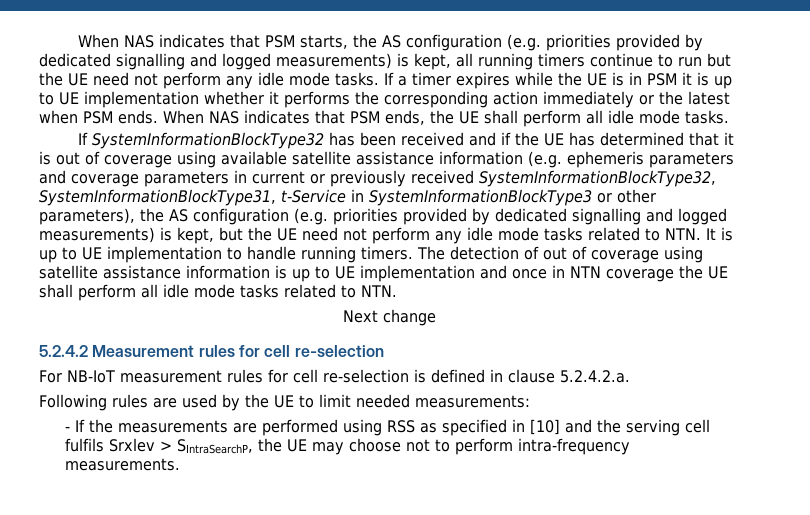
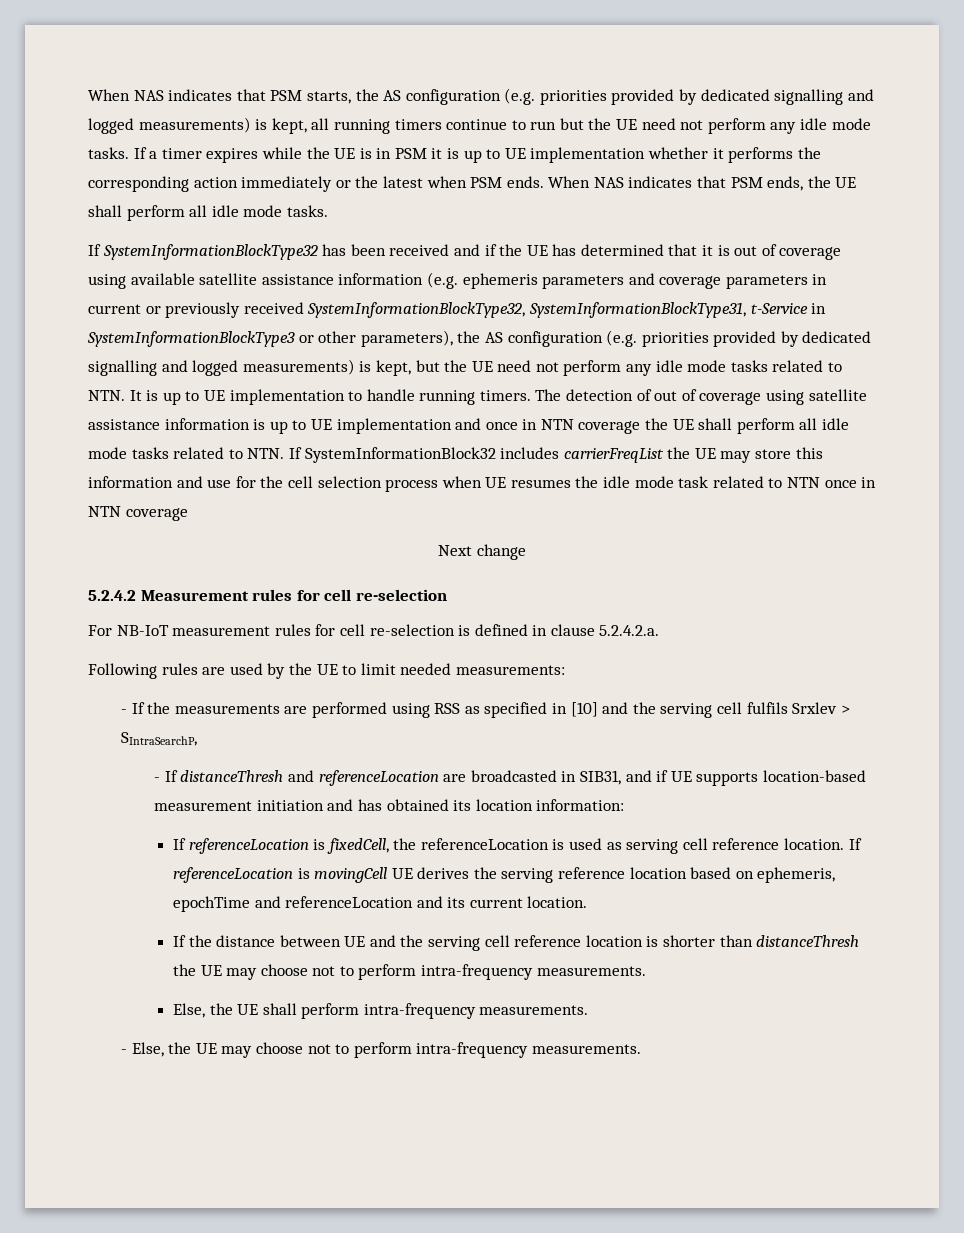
(397, 291) none -> [288,447,823,463] [88,476,877,492] [88,506,188,521] If SystemInformationBlock32 includes carrierFreqList the UE may store this information and use for the cell selection process when UE resumes the idle mode task related to NTN once in NTN coverage
[257,438,630,455] [64,458,180,471] the UE may choose not to perform intra-frequency measurements. -> [154,770,866,786] [154,799,625,811] [172,838,862,854] [172,867,836,883] [172,896,588,912] [172,935,860,951] [172,964,646,980] [172,1003,589,1019] [121,1042,642,1058] // - If distanceThresh and referenceLocation are broadcasted in SIB31, and if UE supports location-based measurement initiation and has obtained its location information: // If referenceLocation is fixedCell, the referenceLocation is used as serving cell reference location. If referenceLocation is movingCell UE derives the serving reference location based on ephemeris, epochTime and referenceLocation and its current location. // If the distance between UE and the serving cell reference location is shorter than distanceThresh the UE may choose not to perform intra-frequency measurements. // Else, the UE shall perform intra-frequency measurements. // - Else, the UE may choose not to perform intra-frequency measurements.

